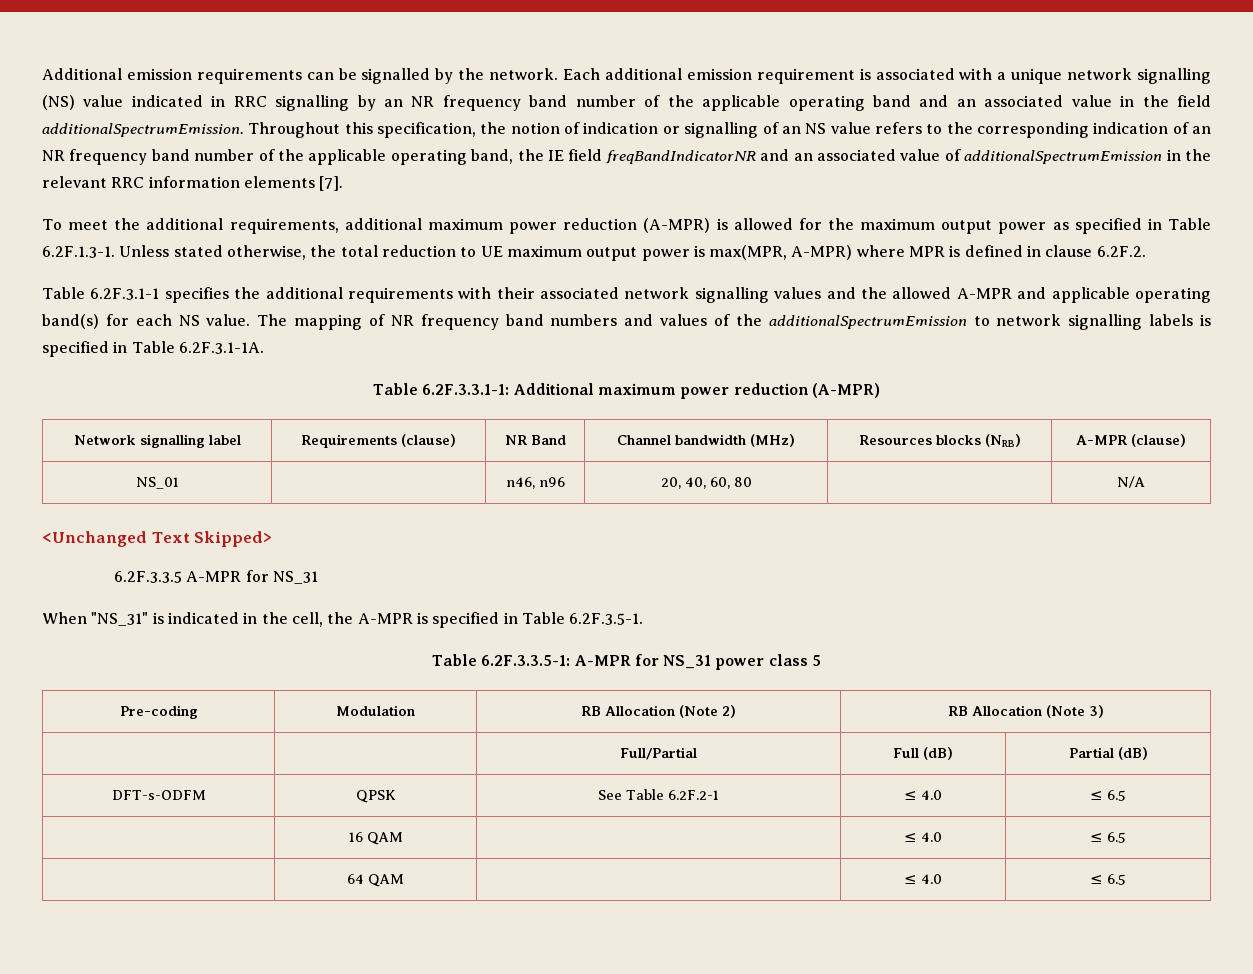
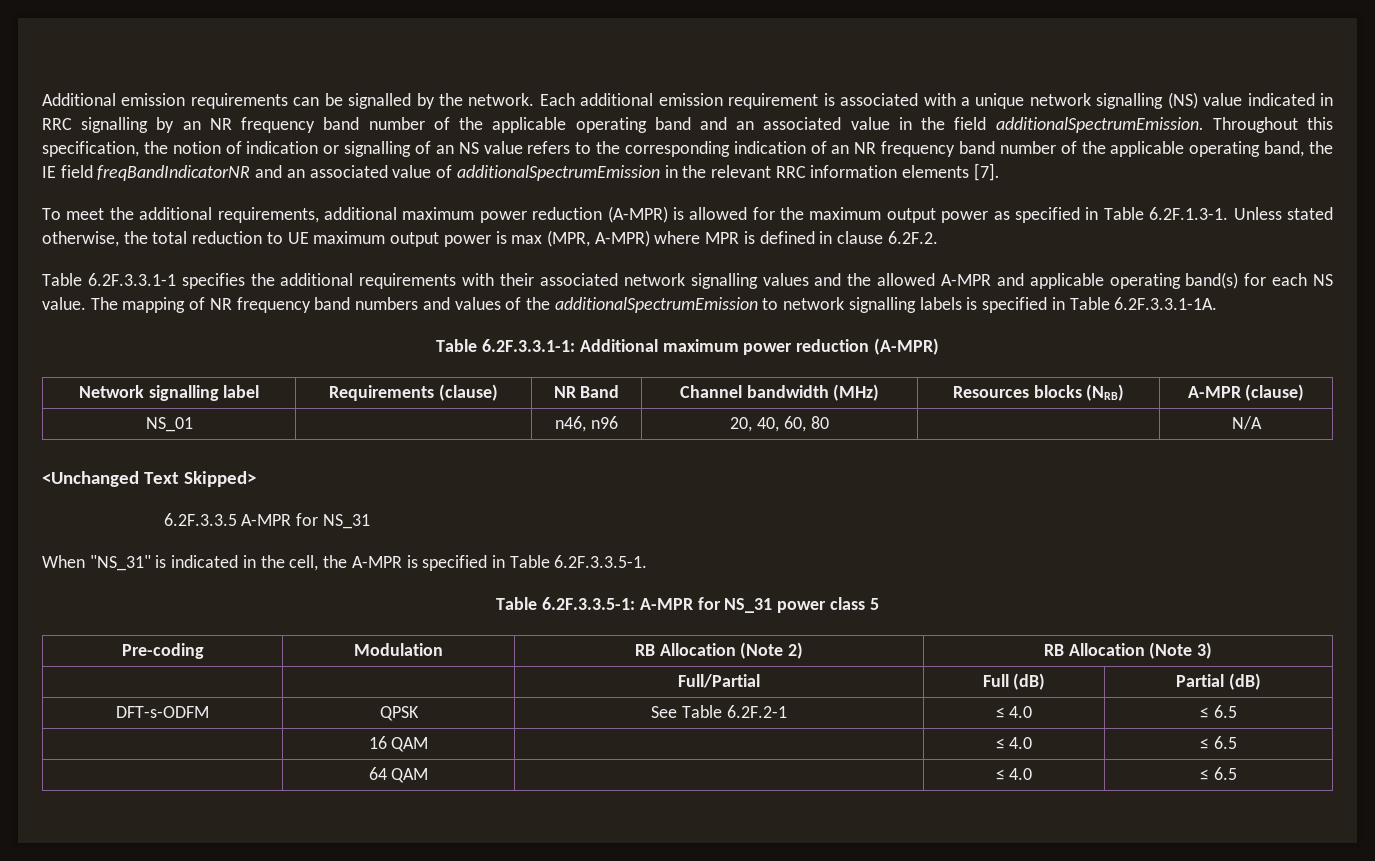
[709,245,788,260] max(MPR, -> [511,230,590,247] max (MPR,
[90,288,160,300] 6.2F.3.1-1 -> [87,273,176,286] 6.2F.3.3.1-1
[178,342,264,354] 6.2F.3.1-1A. -> [1114,297,1218,310] 6.2F.3.3.1-1A.
[569,613,644,625] 6.2F.3.5-1. -> [554,555,648,568] 6.2F.3.3.5-1.

